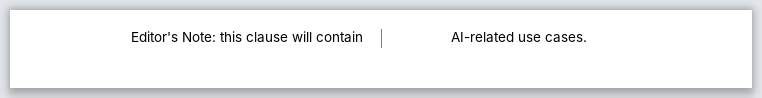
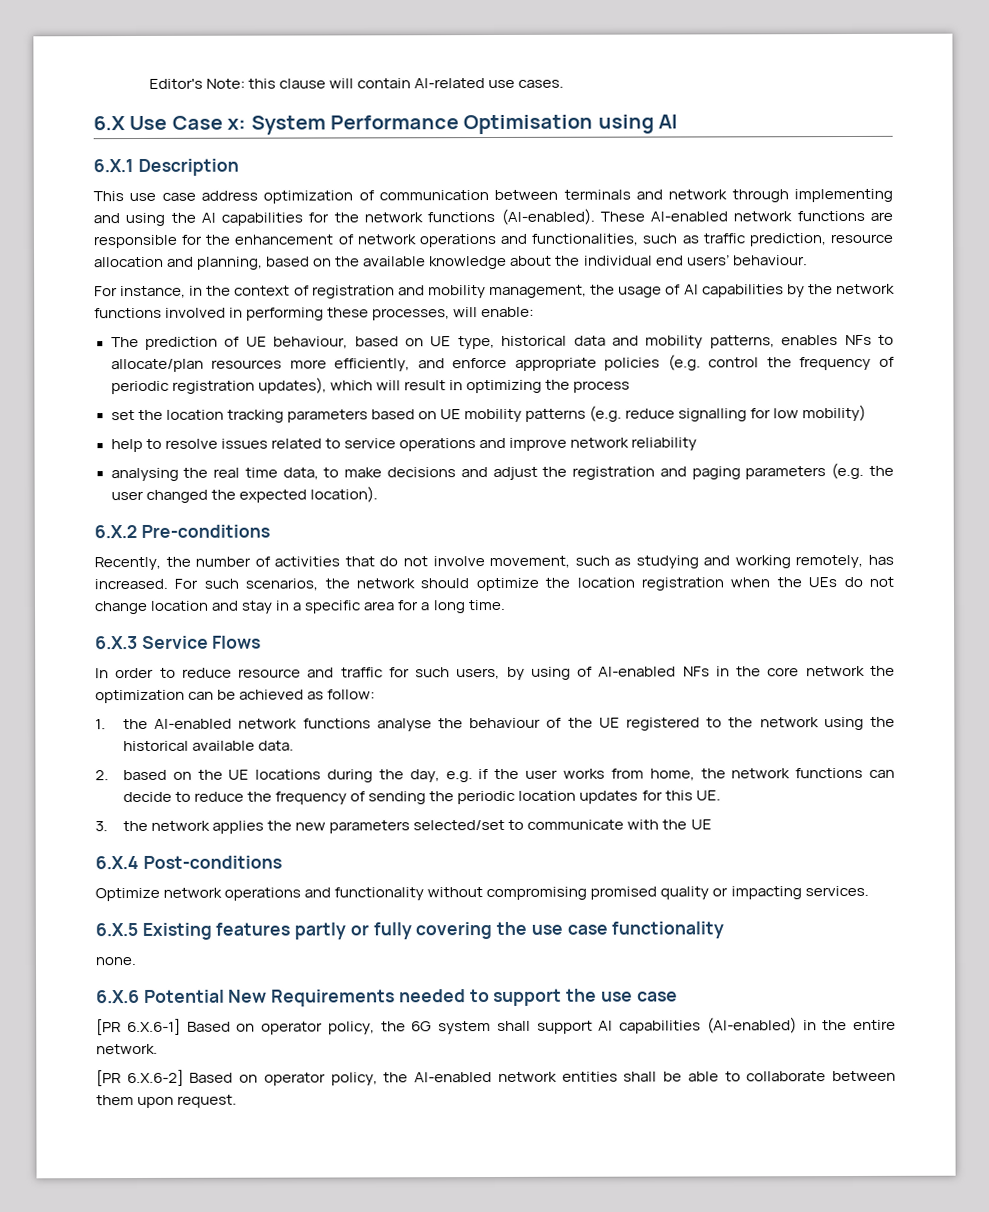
(588, 38) none -> [93,114,679,135] [93,158,239,176] [93,188,894,204] [93,208,894,227] [93,233,894,249] [94,254,808,270] [94,283,896,299] [94,306,535,321] [110,334,894,350] [110,354,895,373] [110,377,630,395] [110,404,867,423] [110,437,698,453] [110,462,894,482] [110,486,378,503] [94,524,270,539] [94,554,894,571] [94,576,894,592] [94,599,506,615] [95,635,262,650] [95,665,896,680] [95,689,376,704] [95,716,895,732] [122,740,295,752] [95,767,896,783] [122,790,721,805] [95,819,712,834] [95,855,282,870] [95,885,869,902] [95,921,725,940] [95,957,137,966] [96,988,678,1007] [96,1017,896,1036] [96,1043,158,1055] [96,1069,897,1087] [96,1094,238,1108] // 6.X Use Case x: System Performance Optimisation using AI // 6.X.1 Description // This use case address optimization of communication between terminals and network through implementing and using the AI capabilities for the network functions (AI-enabled). These AI-enabled network functions are responsible for the enhancement of network operations and functionalities, such as traffic prediction, resource allocation and planning, based on the available knowledge about the individual end users’ behaviour. // For instance, in the context of registration and mobility management, the usage of AI capabilities by the network functions involved in performing these processes, will enable: // The prediction of UE behaviour, based on UE type, historical data and mobility patterns, enables NFs to allocate/plan resources more efficiently, and enforce appropriate policies (e.g. control the frequency of periodic registration updates), which will result in optimizing the process // set the location tracking parameters based on UE mobility patterns (e.g. reduce signalling for low mobility) // help to resolve issues related to service operations and improve network reliability // analysing the real time data, to make decisions and adjust the registration and paging parameters (e.g. the user changed the expected location). // 6.X.2 Pre-conditions // Recently, the number of activities that do not involve movement, such as studying and working remotely, has increased. For such scenarios, the network should optimize the location registration when the UEs do not change location and stay in a specific area for a long time. // 6.X.3 Service Flows // In order to reduce resource and traffic for such users, by using of AI-enabled NFs in the core network the optimization can be achieved as follow: // 1. the AI-enabled network functions analyse the behaviour of the UE registered to the network using the historical available data. // 2. based on the UE locations during the day, e.g. if the user works from home, the network functions can decide to reduce the frequency of sending the periodic location updates for this UE. // 3. the network applies the new parameters selected/set to communicate with the UE // 6.X.4 Post-conditions // Optimize network operations and functionality without compromising promised quality or impacting services. // 6.X.5 Existing features partly or fully covering the use case functionality // none. // 6.X.6 Potential New Requirements needed to support the use case // [PR 6.X.6-1] Based on operator policy, the 6G system shall support AI capabilities (AI-enabled) in the entire network. // [PR 6.X.6-2] Based on operator policy, the AI-enabled network entities shall be able to collaborate between them upon request.

